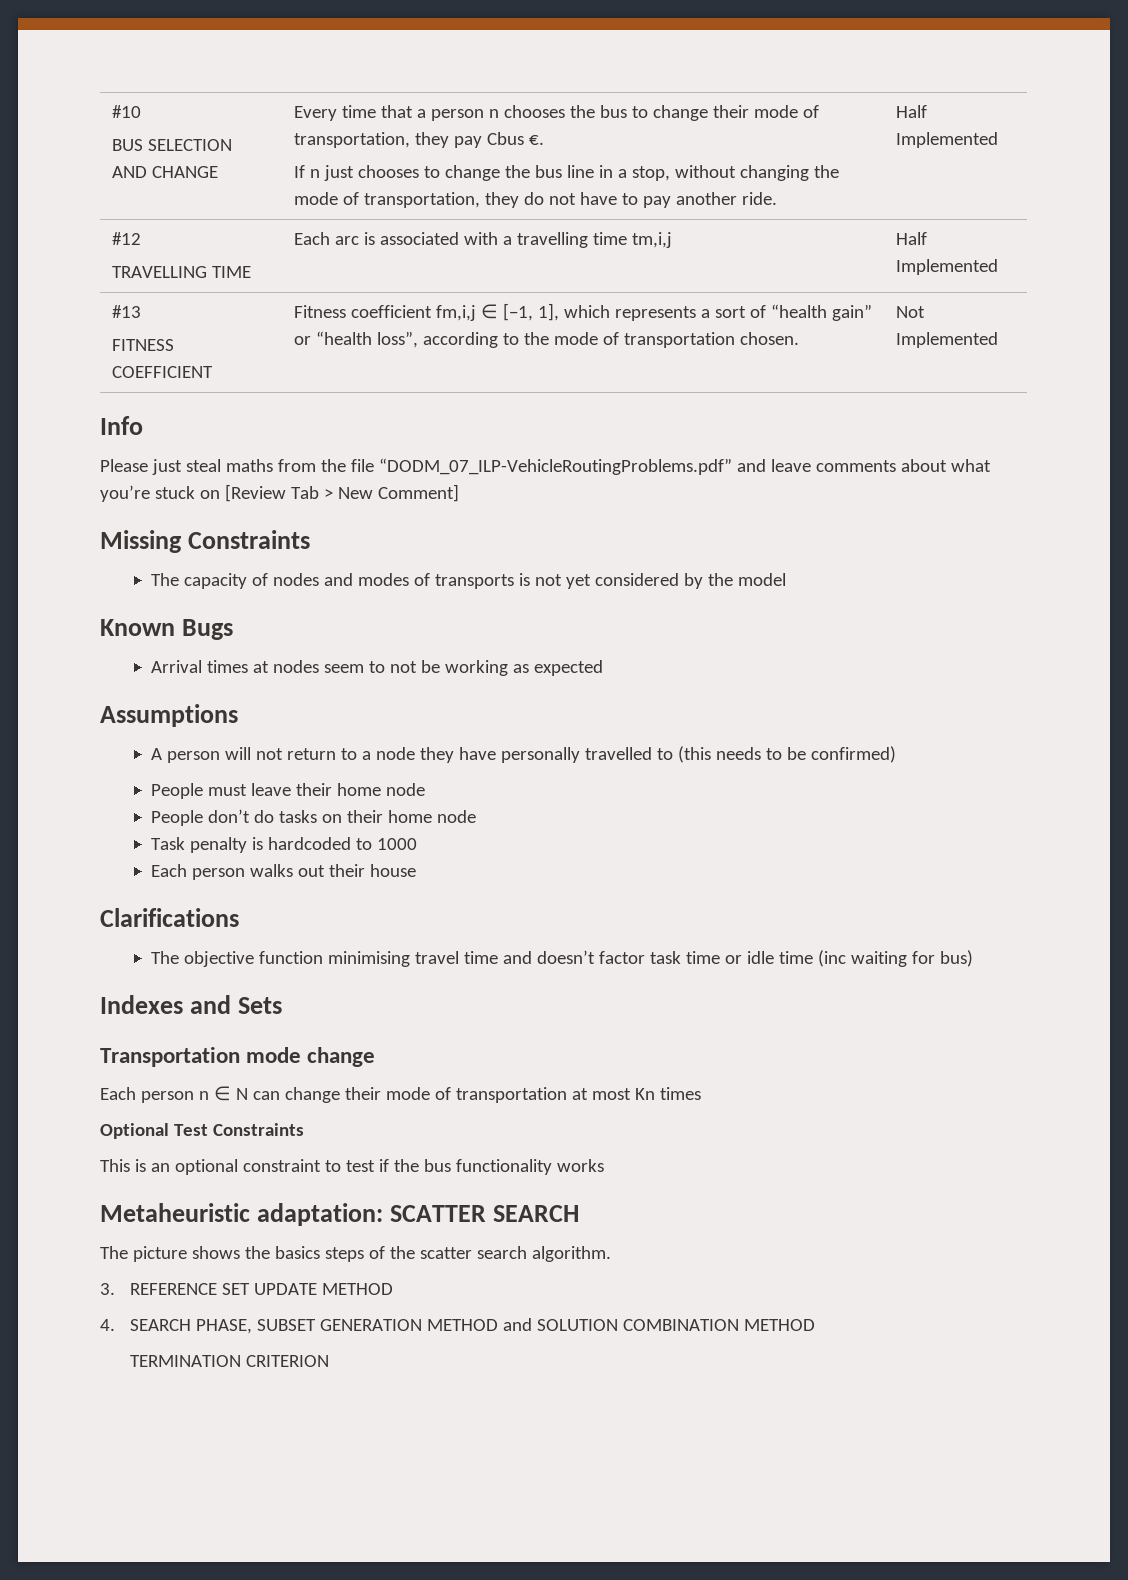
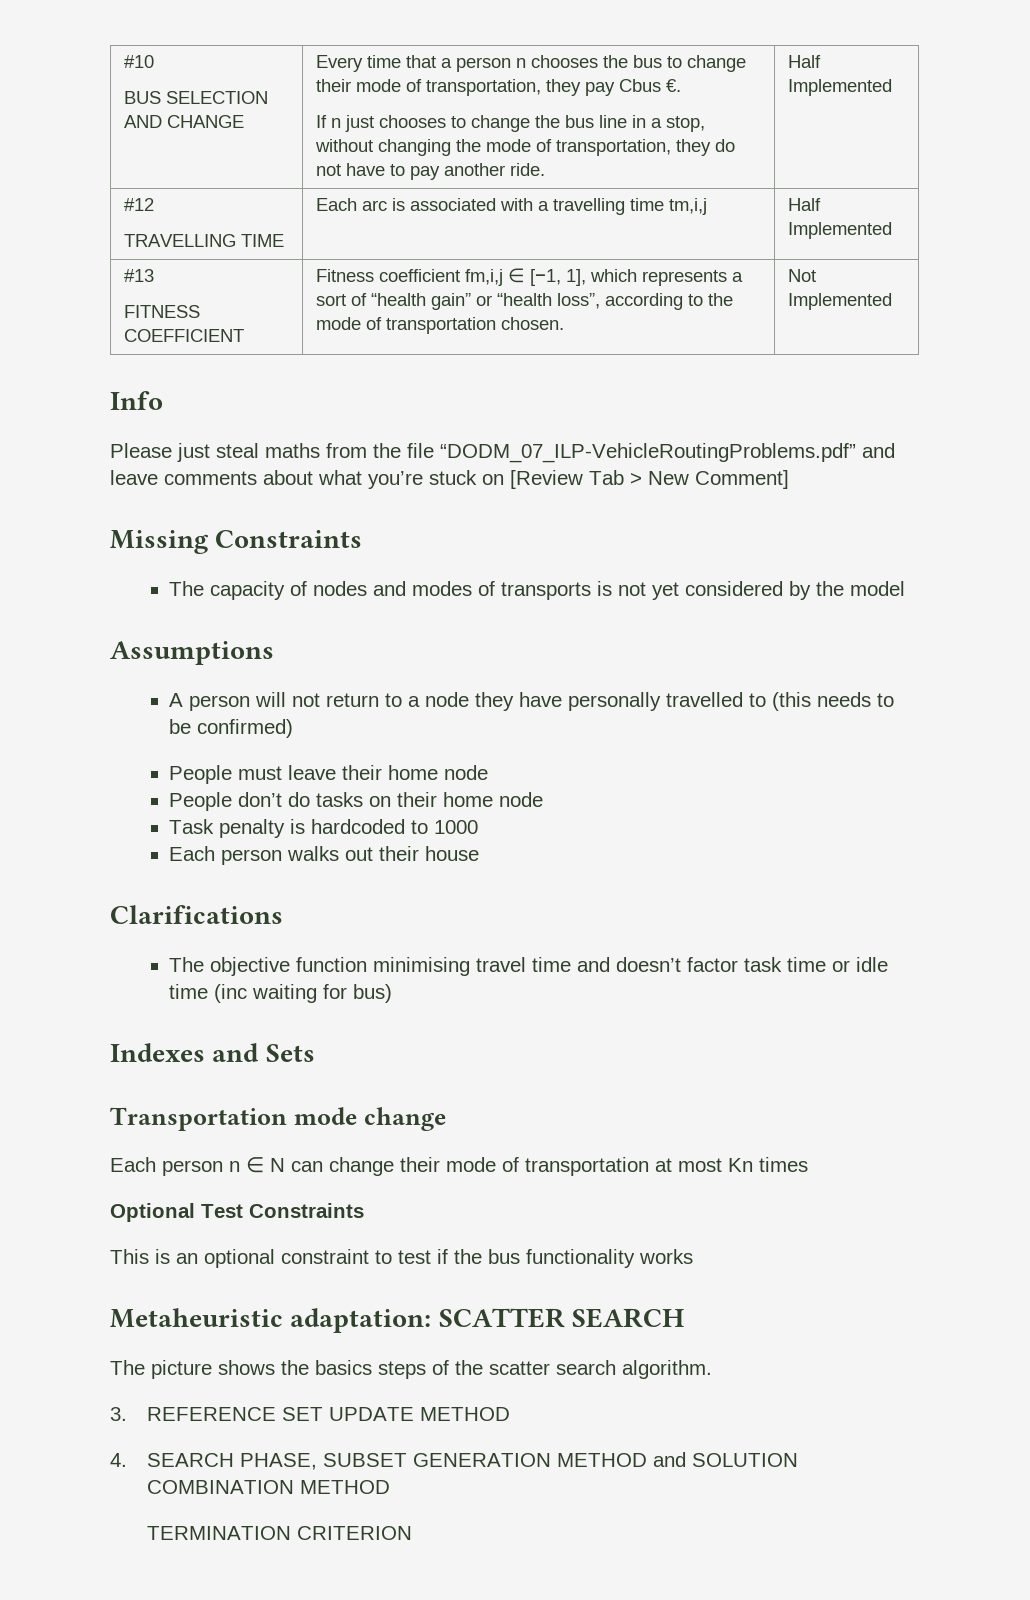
[100,619,234,640] [150,660,603,676] // Known Bugs // Arrival times at nodes seem to not be working as expected -> (906, 588) none

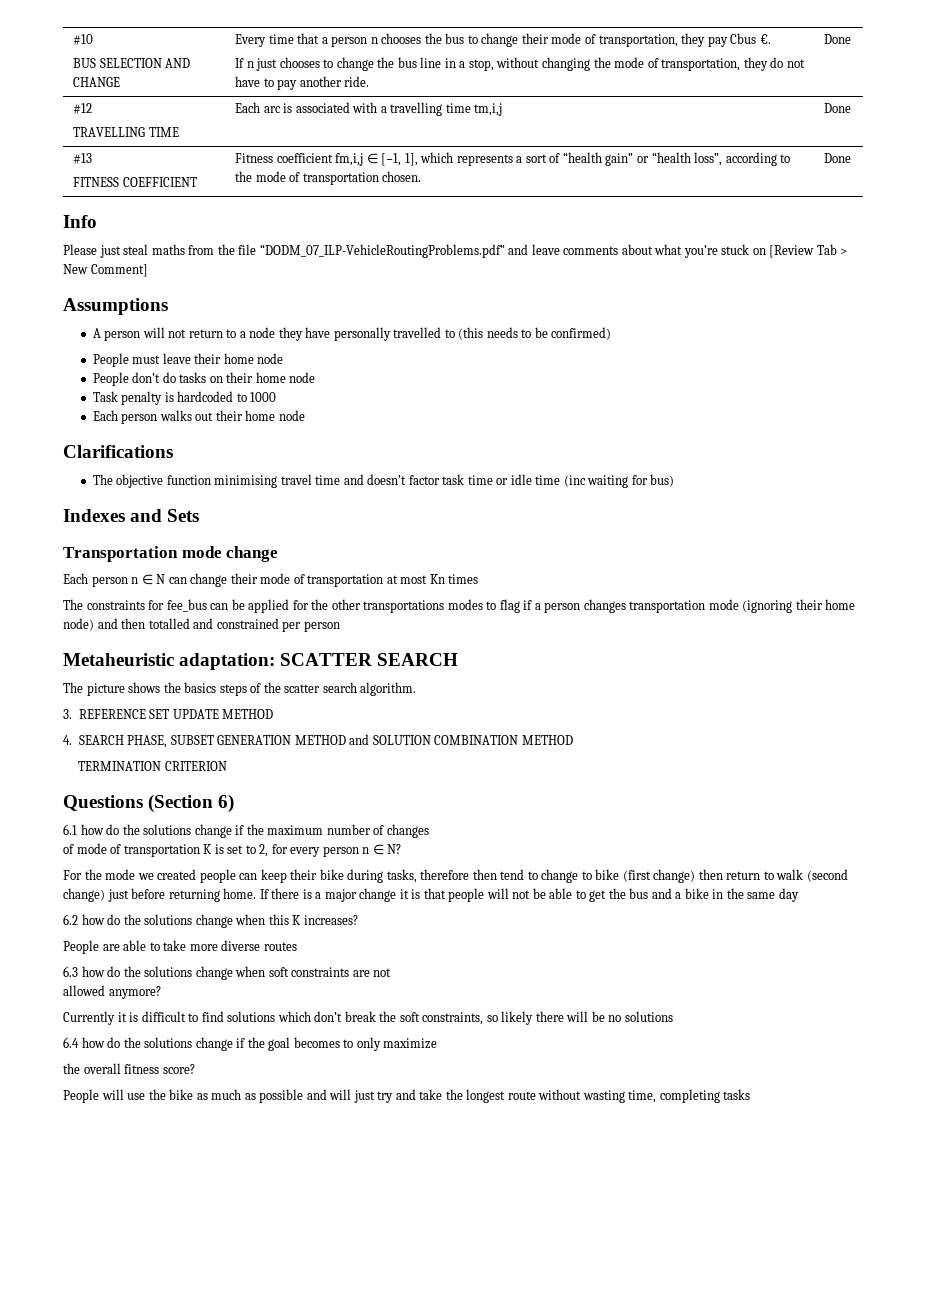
[788,55,822,68] [788,79,893,96] Half Implemented -> [824,34,852,44] Done
[788,198,822,211] [788,222,893,239] Half Implemented -> [824,103,852,113] Done
[788,269,817,282] [788,293,893,310] Not Implemented -> [824,153,852,163] Done
[110,530,363,554] [169,581,906,600] // Missing Constraints // The capacity of nodes and modes of transports is not yet considered by the model -> (148, 270) none
[425,846,480,861] house -> [245,410,305,421] home node
[110,1203,364,1222] [110,1249,693,1268] Optional Test Constraints // This is an optional constraint to test if the bus functionality works -> [63,599,856,613] [63,618,340,632] The constraints for fee_bus can be applied for the other transportations modes to flag if a person changes transportation mode (ignoring their home node) and then totalled and constrained per person
(412, 1533) none -> [63,794,235,813] [63,824,429,838] [63,843,402,857] [63,869,848,883] [63,888,799,902] [63,914,358,928] [63,940,297,954] [63,966,392,980] [63,985,161,999] [63,1011,673,1025] [63,1037,438,1051] [63,1063,195,1074] [63,1089,751,1103] // Questions (Section 6) // 6.1 how do the solutions change if the maximum number of changes // of mode of transportation K is set to 2, for every person n ∈ N? // For the mode we created people can keep their bike during tasks, therefore then tend to change to bike (first change) then return to walk (second change) just before returning home. If there is a major change it is that people will not be able to get the bus and a bike in the same day // 6.2 how do the solutions change when this K increases? // People are able to take more diverse routes // 6.3 how do the solutions change when soft constraints are not // allowed anymore? // Currently it is difficult to find solutions which don’t break the soft constraints, so likely there will be no solutions // 6.4 how do the solutions change if the goal becomes to only maximize // the overall fitness score? // People will use the bike as much as possible and will just try and take the longest route without wasting time, completing tasks

